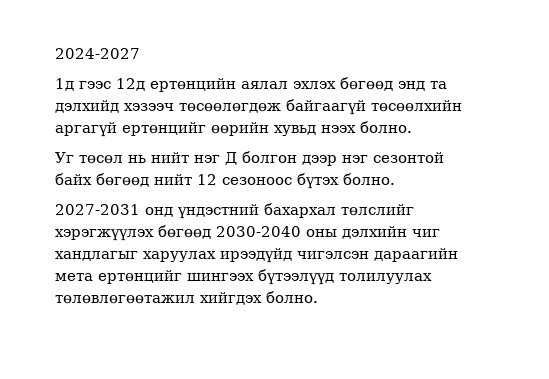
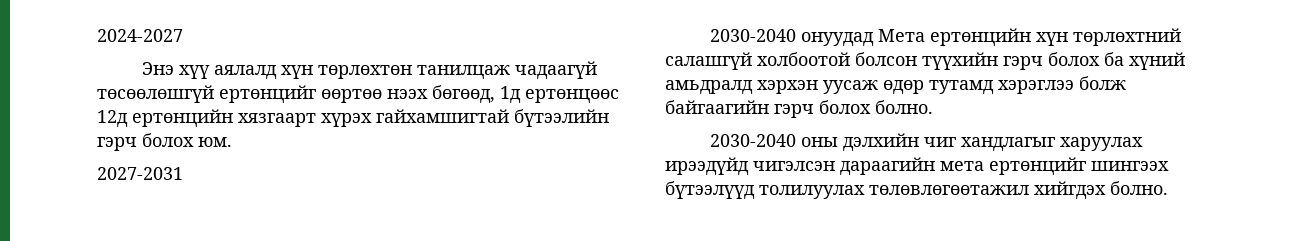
[55,77,447,92] [55,99,462,115] [55,121,412,137] [55,151,444,166] [55,173,395,189] [55,203,414,219] [55,225,211,241] 1д гээс 12д ертөнцийн аялал эхлэх бөгөөд энд та дэлхийд хэзээч төсөөлөгдөж байгаагүй төсөөлхийн аргагүй ертөнцийг өөрийн хувьд нээх болно. // Уг төсөл нь нийт нэг Д болгон дээр нэг сезонтой байх бөгөөд нийт 12 сезоноос бүтэх болно. // 2027-2031 онд үндэстний бахархал төлслийг хэрэгжүүлэх бөгөөд -> [141,61,597,80] [97,85,619,104] [97,109,609,128] [97,133,232,151] [97,167,183,180] [709,28,1181,47] [665,52,1185,70] [665,76,1126,95] [665,100,933,118] Энэ хүү аялалд хүн төрлөхтөн танилцаж чадаагүй төсөөлөшгүй ертөнцийг өөртөө нээх бөгөөд, 1д ертөнцөөс 12д ертөнцийн хязгаарт хүрэх гайхамшигтай бүтээлийн гэрч болох юм. // 2027-2031 // 2030-2040 онуудад Мета ертөнцийн хүн төрлөхтний салашгүй холбоотой болсон түүхийн гэрч болох ба хүний амьдралд хэрхэн уусаж өдөр тутамд хэрэглээ болж байгаагийн гэрч болох болно. //

